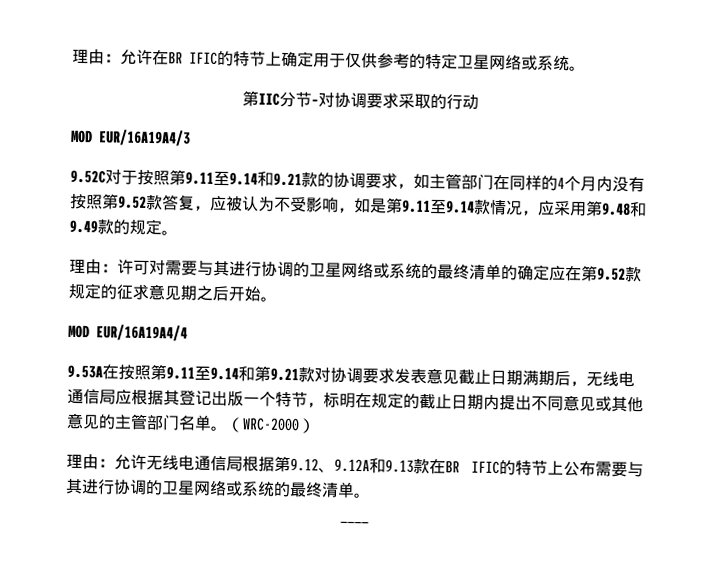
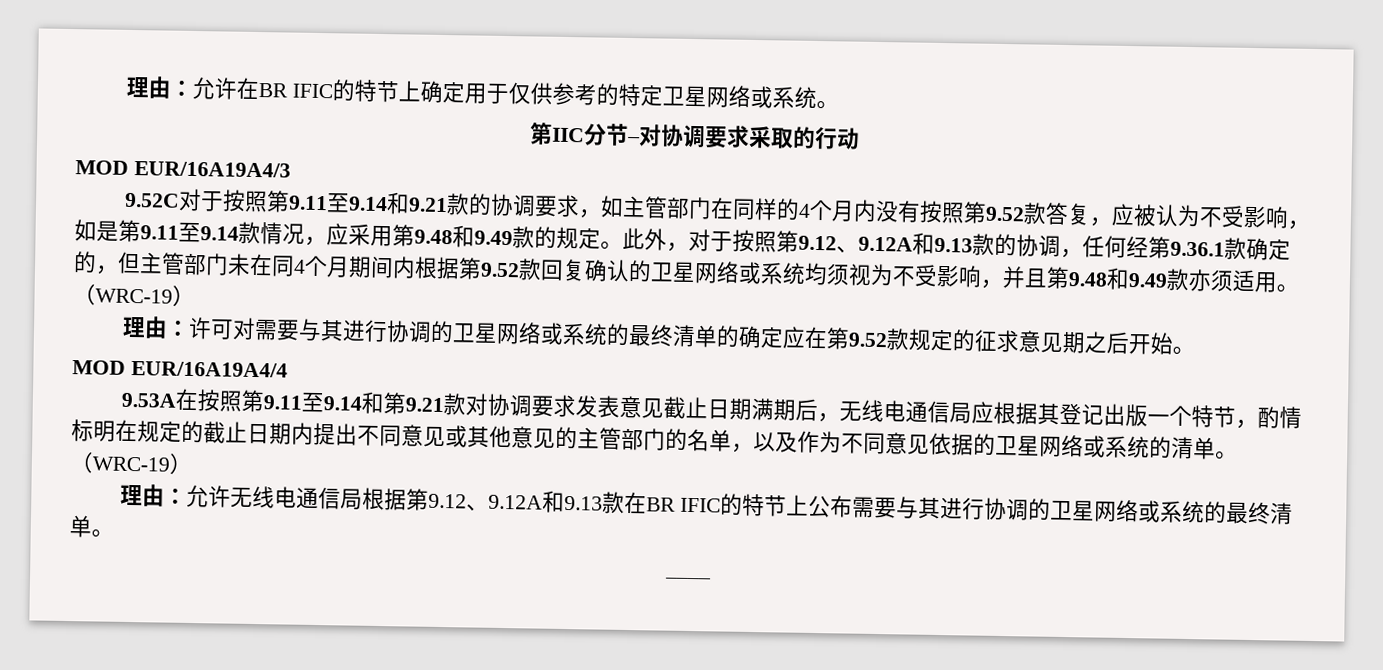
(178, 233) none -> [622,227,1291,261] [73,251,1299,293] [73,284,195,308] 此外，对于按照第9.12、9.12A和9.13款的协调，任何经第9.36.1款确定的，但主管部门未在同4个月期间内根据第9.52款回复确认的卫星网络或系统均须视为不受影响，并且第9.48和9.49款亦须适用。（WRC-19）
(324, 405) none -> [1257,406,1303,429] 酌情
[178,414,300,433] 名单。（WRC-2000 -> [665,428,1238,460] [70,452,170,474] 的名单，以及作为不同意见依据的卫星网络或系统的清单。（WRC-19

